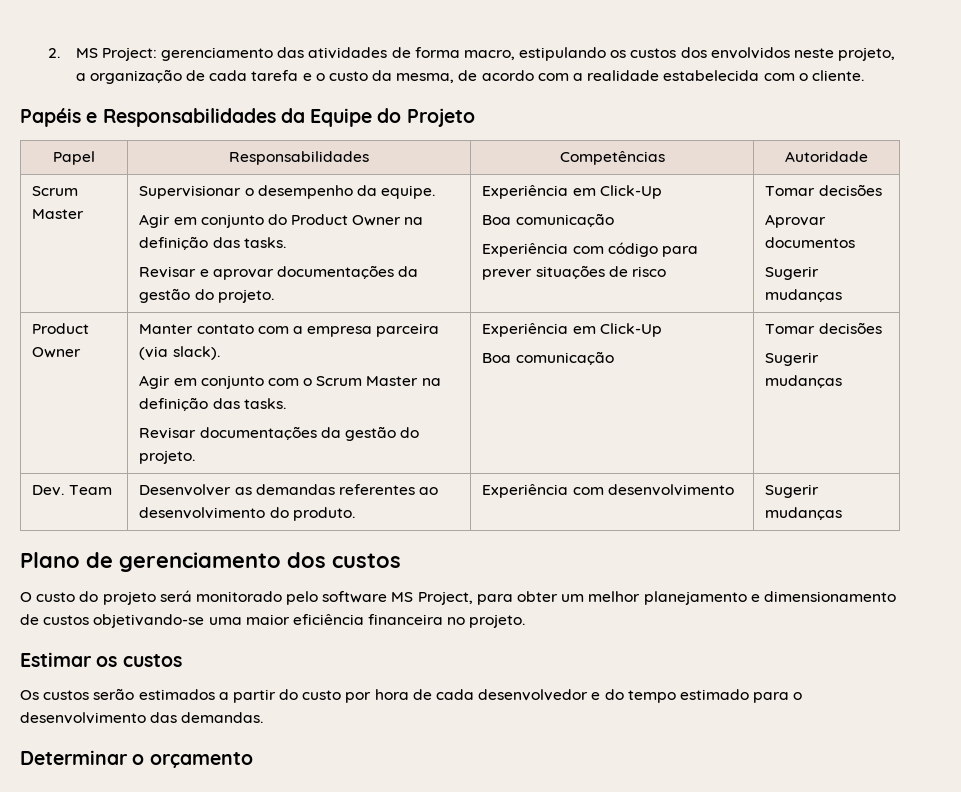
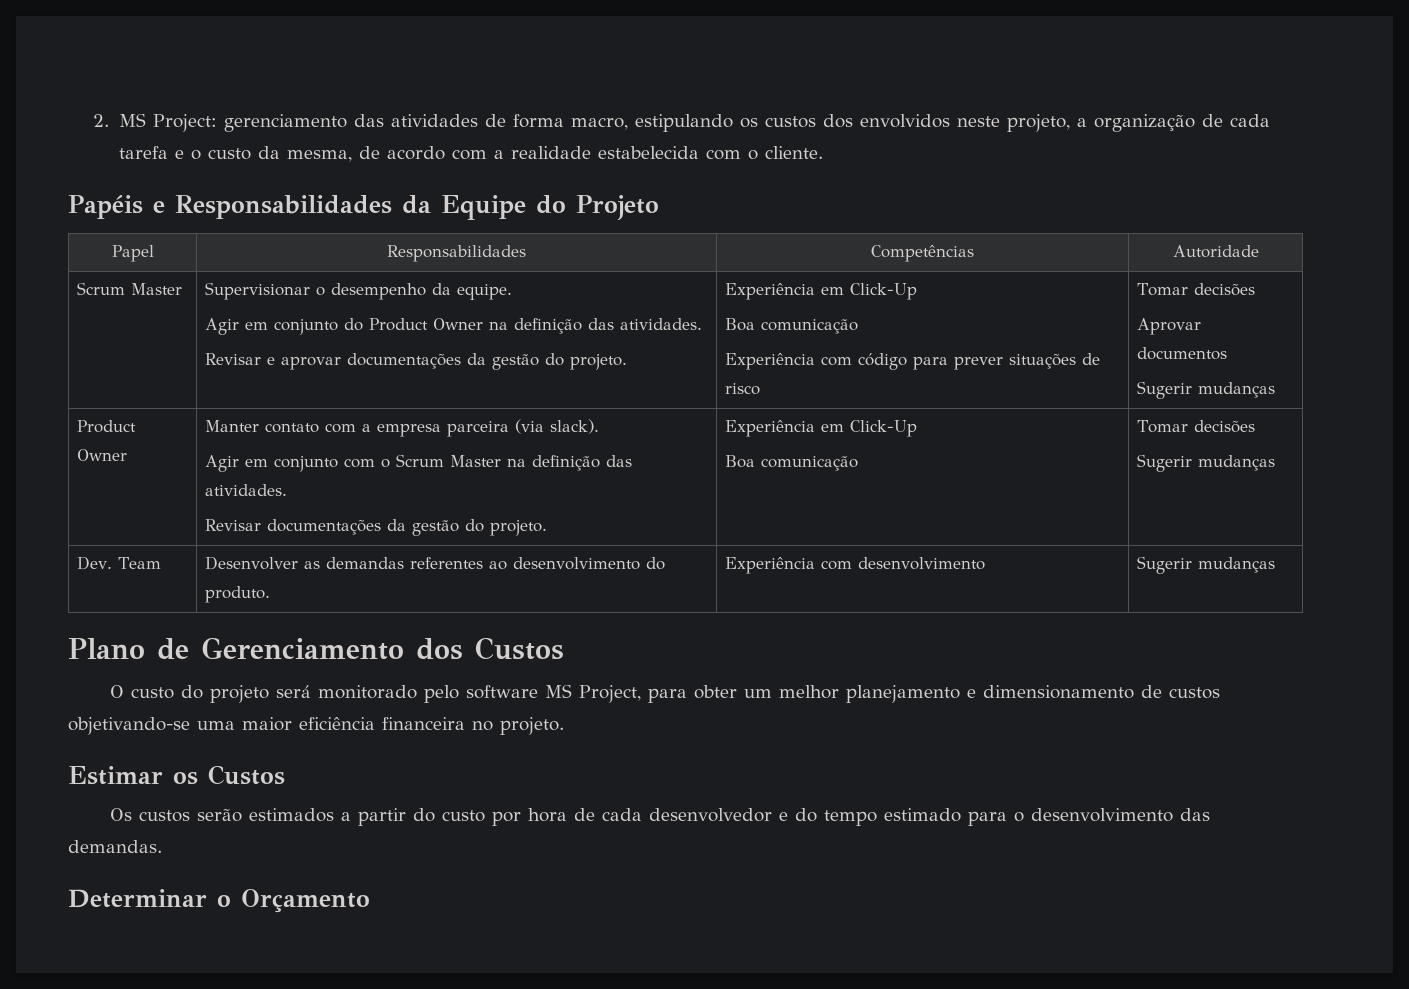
[243,237,286,248] tasks. -> [619,318,702,330] atividades.
[243,398,286,409] tasks. -> [204,484,287,496] atividades.
[119,552,401,572] gerenciamento dos custos -> [201,637,564,660] Gerenciamento dos Custos
[122,654,182,667] custos -> [208,765,285,785] Custos
[149,752,253,768] orçamento -> [241,889,370,913] Orçamento

